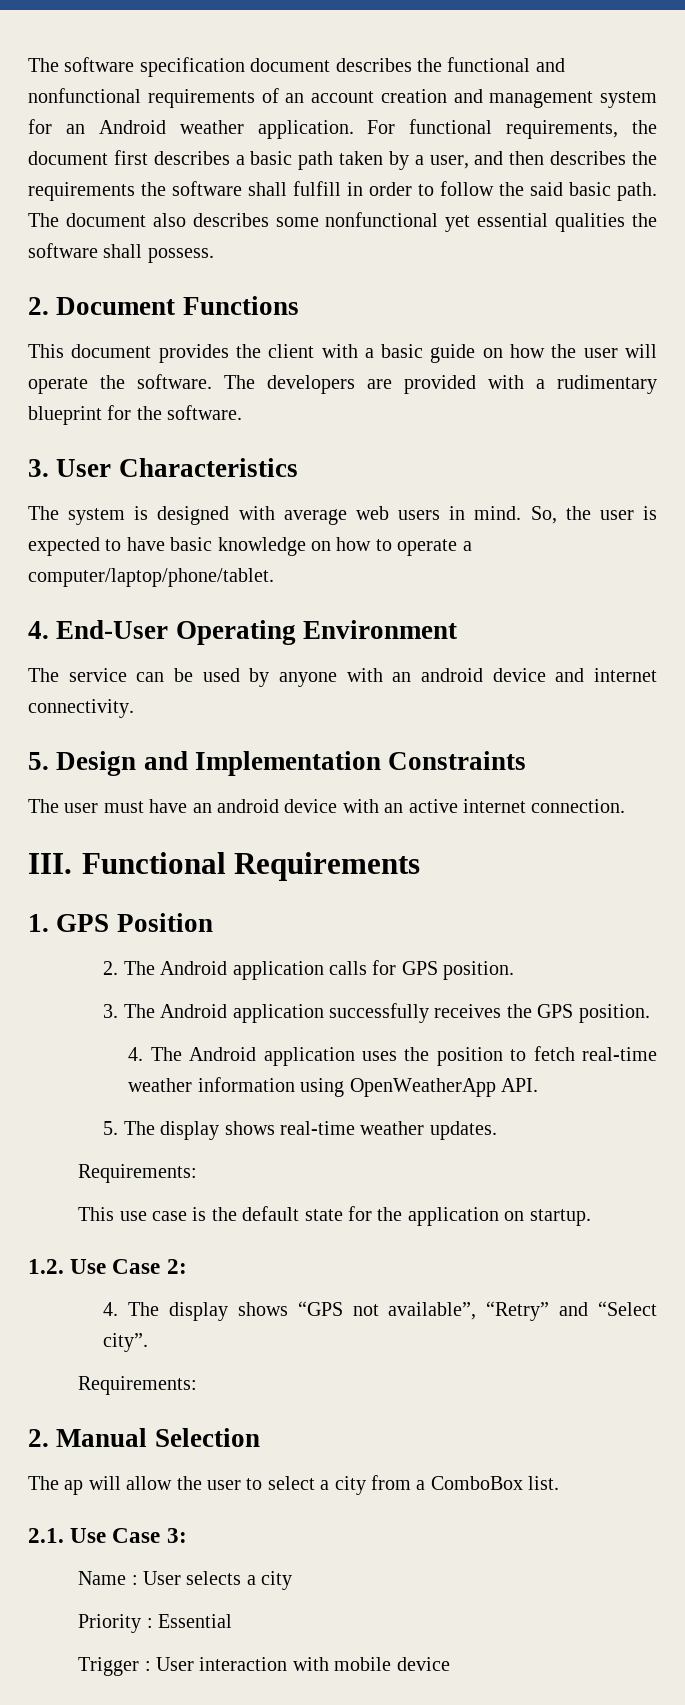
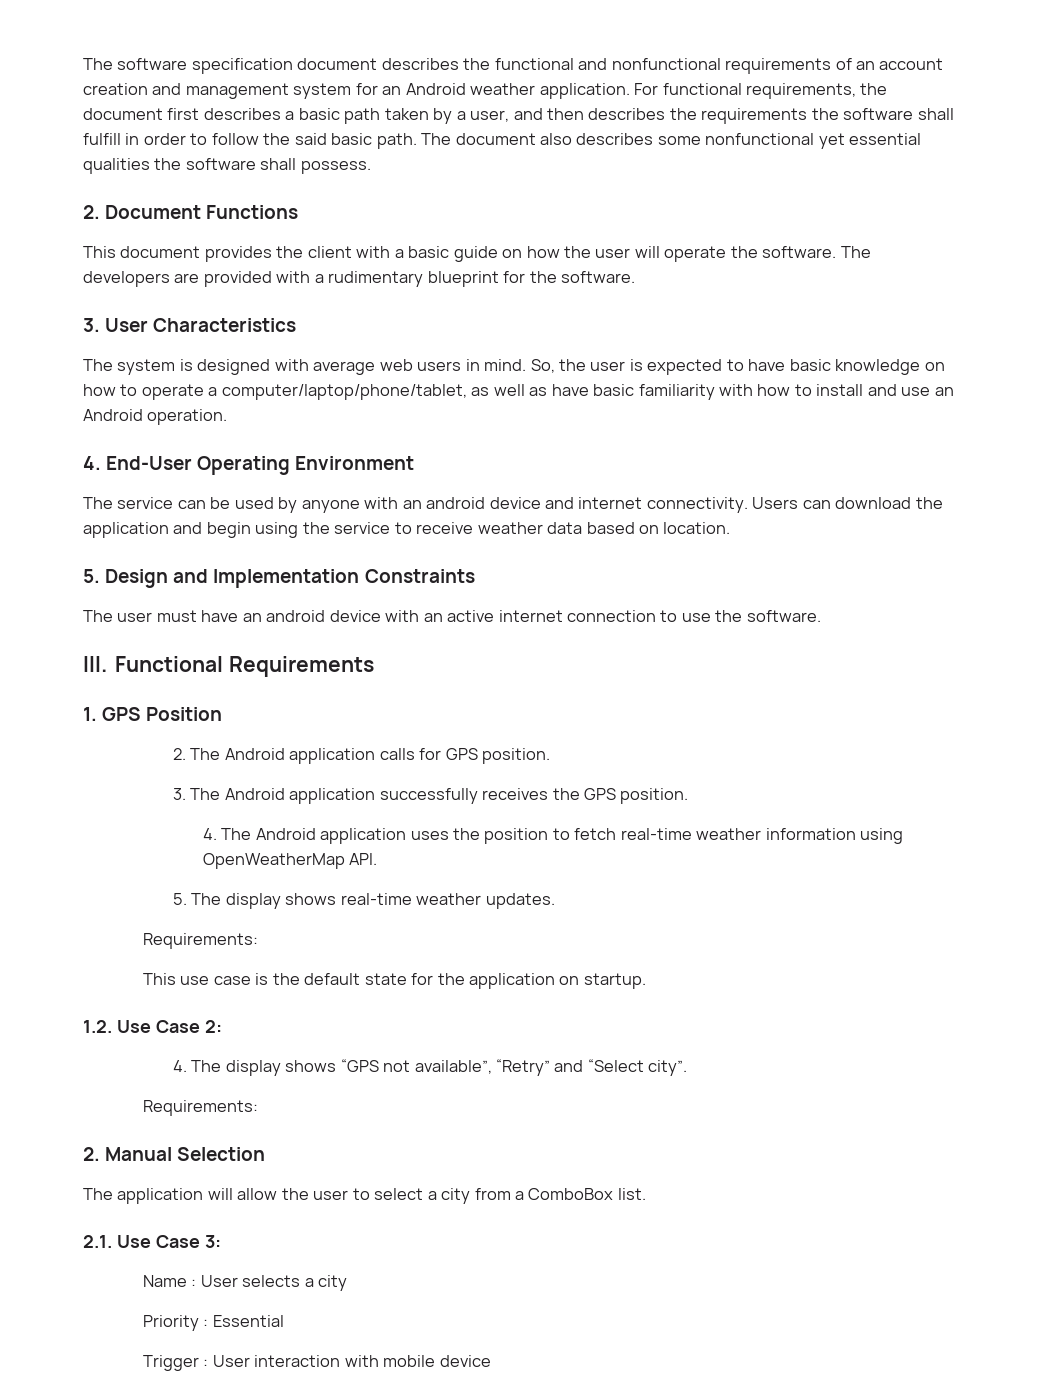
[28,568,274,587] computer/laptop/phone/tablet. -> [221,384,954,400] [83,409,228,425] computer/laptop/phone/tablet, as well as have basic familiarity with how to install and use an Android operation.
(134, 708) none -> [752,497,943,509] [83,522,731,538] Users can download the application and begin using the service to receive weather data based on location.
[531,799,626,813] connection. -> [567,610,821,622] connection to use the software.
[349,1078,496,1097] OpenWeatherApp -> [202,853,345,869] OpenWeatherMap
[64,1480,84,1495] ap -> [117,1188,204,1204] application

